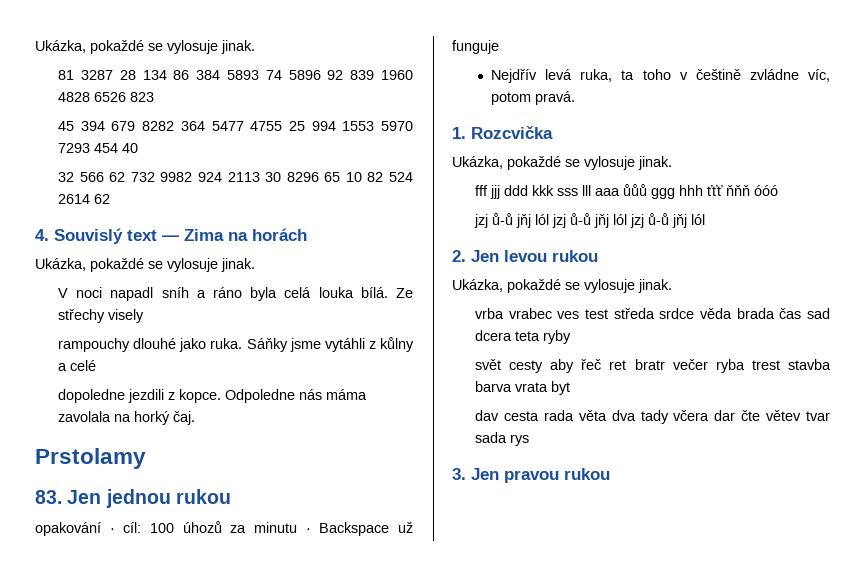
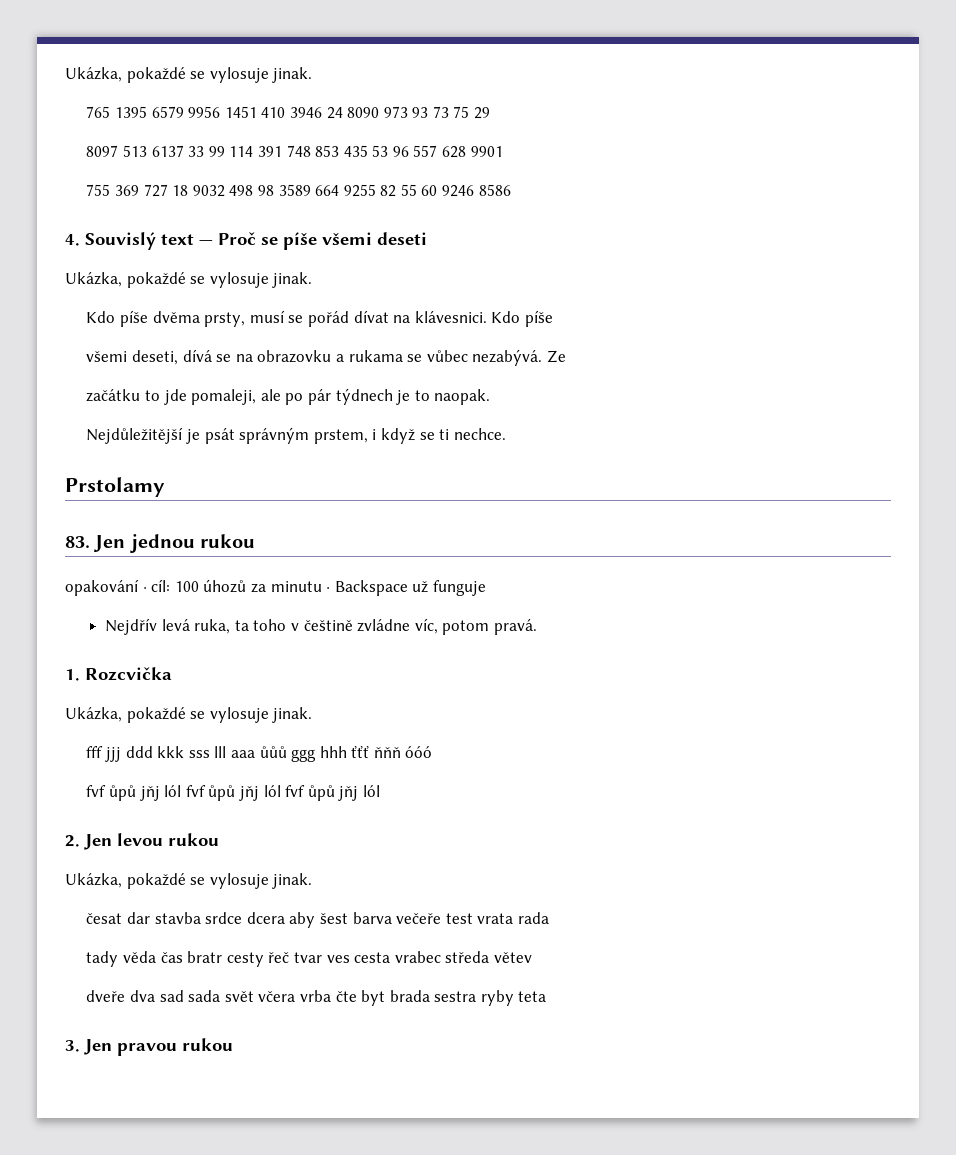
[35,40,255,54] [58,70,413,80] [58,92,155,102] [58,121,414,131] [58,143,139,153] [58,172,414,182] [58,194,111,204] Ukázka, pokaždé se vylosuje jinak. // 81 3287 28 134 86 384 5893 74 5896 92 839 1960 4828 6526 823 // 45 394 679 8282 364 5477 4755 25 994 1553 5970 7293 454 40 // 32 566 62 732 9982 924 2113 30 8296 65 10 82 524 2614 62 -> [65,67,313,83] [86,106,491,119] [86,145,503,158] [86,184,511,197] Ukázka, pokaždé se vylosuje jinak. // 765 1395 6579 9956 1451 410 3946 24 8090 973 93 73 75 29 // 8097 513 6137 33 99 114 391 748 853 435 53 96 557 628 9901 // 755 369 727 18 9032 498 98 3589 664 9255 82 55 60 9246 8586
[184,228,307,241] [35,258,255,272] [58,287,414,301] [58,309,145,323] [58,337,415,352] [58,360,97,371] [58,389,368,403] [58,411,196,425] Zima na horách // Ukázka, pokaždé se vylosuje jinak. // V noci napadl sníh a ráno byla celá louka bílá. Ze střechy visely // rampouchy dlouhé jako ruka. Sáňky jsme vytáhli z kůlny a celé // dopoledne jezdili z kopce. Odpoledne nás máma zavolala na horký čaj. -> [218,232,427,250] [65,272,313,288] [86,310,553,327] [86,349,566,366] [86,388,491,405] [86,427,506,444] Proč se píše všemi deseti // Ukázka, pokaždé se vylosuje jinak. // Kdo píše dvěma prsty, musí se pořád dívat na klávesnici. Kdo píše // všemi deseti, dívá se na obrazovku a rukama se vůbec nezabývá. Ze // začátku to jde pomaleji, ale po pár týdnech je to naopak. // Nejdůležitější je psát správným prstem, i když se ti nechce.
[474,213,670,228] jzj ů-ů jňj lól jzj ů-ů jňj lól jzj ů-ů -> [86,785,335,801] fvf ůpů jňj lól fvf ůpů jňj lól fvf ůpů
[475,308,830,319] [475,330,572,344] [475,359,831,373] [475,381,571,395] [475,410,830,424] [475,432,530,446] vrba vrabec ves test středa srdce věda brada čas sad dcera teta ryby // svět cesty aby řeč ret bratr večer ryba trest stavba barva vrata byt // dav cesta rada věta dva tady včera dar čte větev tvar sada rys -> [86,912,549,928] [86,951,532,967] [86,990,547,1006] česat dar stavba srdce dcera aby šest barva večeře test vrata rada // tady věda čas bratr cesty řeč tvar ves cesta vrabec středa větev // dveře dva sad sada svět včera vrba čte byt brada sestra ryby teta

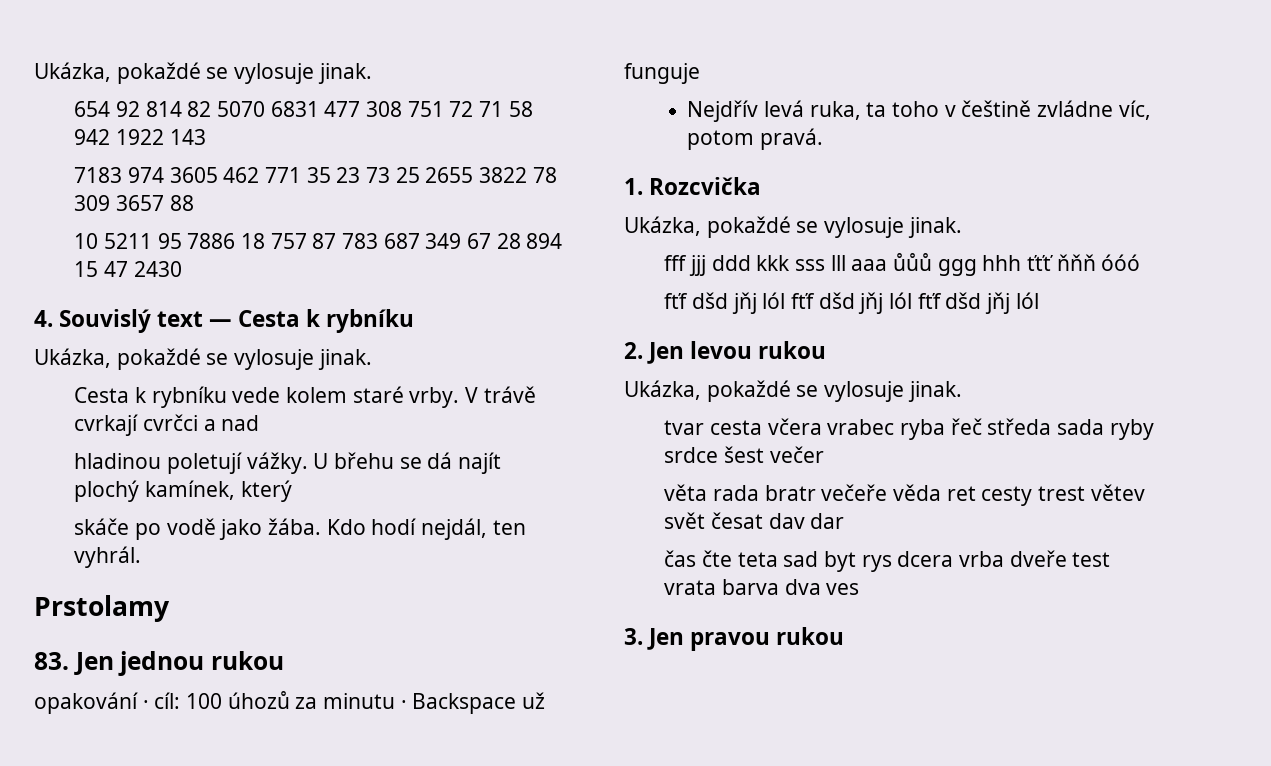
[65,67,313,83] [86,106,491,119] [86,145,503,158] [86,184,511,197] Ukázka, pokaždé se vylosuje jinak. // 765 1395 6579 9956 1451 410 3946 24 8090 973 93 73 75 29 // 8097 513 6137 33 99 114 391 748 853 435 53 96 557 628 9901 // 755 369 727 18 9032 498 98 3589 664 9255 82 55 60 9246 8586 -> [34,62,372,84] [74,101,533,117] [74,129,206,145] [74,167,557,183] [74,195,194,211] [74,233,563,249] [74,261,182,277] Ukázka, pokaždé se vylosuje jinak. // 654 92 814 82 5070 6831 477 308 751 72 71 58 942 1922 143 // 7183 974 3605 462 771 35 23 73 25 2655 3822 78 309 3657 88 // 10 5211 95 7886 18 757 87 783 687 349 67 28 894 15 47 2430
[218,232,427,250] [65,272,313,288] [86,310,553,327] [86,349,566,366] [86,388,491,405] [86,427,506,444] Proč se píše všemi deseti // Ukázka, pokaždé se vylosuje jinak. // Kdo píše dvěma prsty, musí se pořád dívat na klávesnici. Kdo píše // všemi deseti, dívá se na obrazovku a rukama se vůbec nezabývá. Ze // začátku to jde pomaleji, ale po pár týdnech je to naopak. // Nejdůležitější je psát správným prstem, i když se ti nechce. -> [238,309,415,333] [34,348,372,370] [74,386,536,408] [74,414,260,436] [74,452,502,474] [74,480,292,502] [74,518,526,540] [74,546,142,568] Cesta k rybníku // Ukázka, pokaždé se vylosuje jinak. // Cesta k rybníku vede kolem staré vrby. V trávě cvrkají cvrčci a nad // hladinou poletují vážky. U břehu se dá najít plochý kamínek, který // skáče po vodě jako žába. Kdo hodí nejdál, ten vyhrál.
[86,785,335,801] fvf ůpů jňj lól fvf ůpů jňj lól fvf ůpů -> [664,292,982,314] fťf dšd jňj lól fťf dšd jňj lól fťf dšd
[86,912,549,928] [86,951,532,967] [86,990,547,1006] česat dar stavba srdce dcera aby šest barva večeře test vrata rada // tady věda čas bratr cesty řeč tvar ves cesta vrabec středa větev // dveře dva sad sada svět včera vrba čte byt brada sestra ryby teta -> [664,418,1154,440] [664,446,824,463] [664,484,1145,506] [664,512,845,529] [664,550,1111,572] [664,579,860,595] tvar cesta včera vrabec ryba řeč středa sada ryby srdce šest večer // věta rada bratr večeře věda ret cesty trest větev svět česat dav dar // čas čte teta sad byt rys dcera vrba dveře test vrata barva dva ves

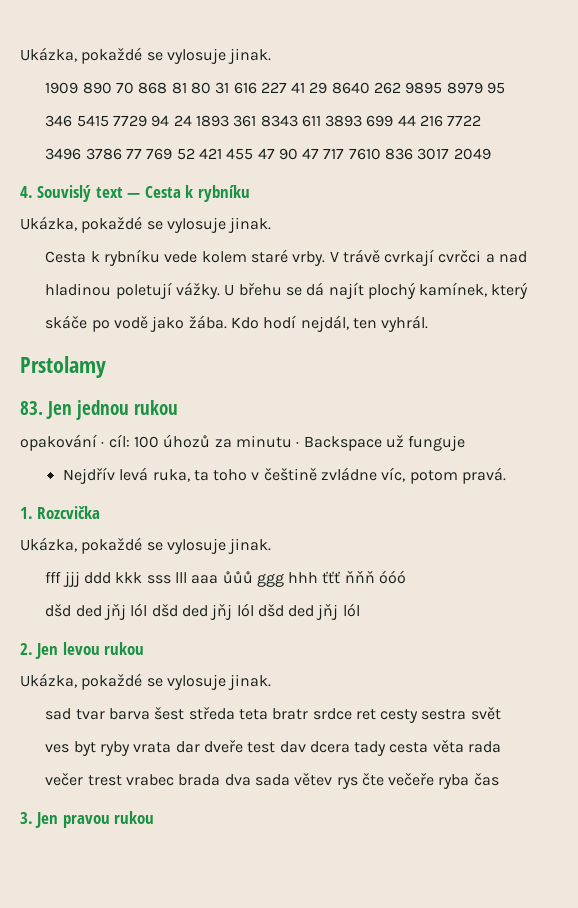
[34,62,372,84] [74,101,533,117] [74,129,206,145] [74,167,557,183] [74,195,194,211] [74,233,563,249] [74,261,182,277] Ukázka, pokaždé se vylosuje jinak. // 654 92 814 82 5070 6831 477 308 751 72 71 58 942 1922 143 // 7183 974 3605 462 771 35 23 73 25 2655 3822 78 309 3657 88 // 10 5211 95 7886 18 757 87 783 687 349 67 28 894 15 47 2430 -> [20,47,272,64] [45,82,506,94] [45,115,482,127] [45,148,491,160] Ukázka, pokaždé se vylosuje jinak. // 1909 890 70 868 81 80 31 616 227 41 29 8640 262 9895 8979 95 // 346 5415 7729 94 24 1893 361 8343 611 3893 699 44 216 7722 // 3496 3786 77 769 52 421 455 47 90 47 717 7610 836 3017 2049
[664,292,982,314] fťf dšd jňj lól fťf dšd jňj lól fťf dšd -> [45,603,315,620] dšd ded jňj lól dšd ded jňj lól dšd ded
[664,418,1154,440] [664,446,824,463] [664,484,1145,506] [664,512,845,529] [664,550,1111,572] [664,579,860,595] tvar cesta včera vrabec ryba řeč středa sada ryby srdce šest večer // věta rada bratr večeře věda ret cesty trest větev svět česat dav dar // čas čte teta sad byt rys dcera vrba dveře test vrata barva dva ves -> [45,707,501,723] [45,740,502,756] [45,773,499,789] sad tvar barva šest středa teta bratr srdce ret cesty sestra svět // ves byt ryby vrata dar dveře test dav dcera tady cesta věta rada // večer trest vrabec brada dva sada větev rys čte večeře ryba čas

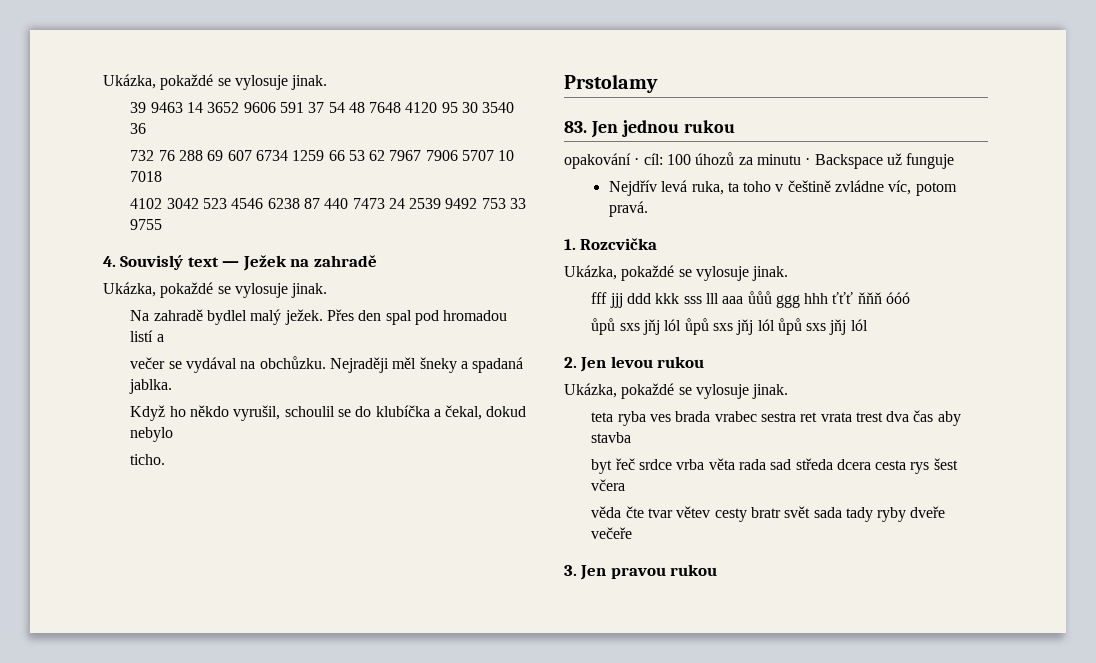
[20,47,272,64] [45,82,506,94] [45,115,482,127] [45,148,491,160] Ukázka, pokaždé se vylosuje jinak. // 1909 890 70 868 81 80 31 616 227 41 29 8640 262 9895 8979 95 // 346 5415 7729 94 24 1893 361 8343 611 3893 699 44 216 7722 // 3496 3786 77 769 52 421 455 47 90 47 717 7610 836 3017 2049 -> [103,74,328,90] [130,102,515,113] [130,123,147,134] [130,150,515,161] [130,171,163,182] [130,198,527,209] [130,219,163,230] Ukázka, pokaždé se vylosuje jinak. // 39 9463 14 3652 9606 591 37 54 48 7648 4120 95 30 3540 36 // 732 76 288 69 607 6734 1259 66 53 62 7967 7906 5707 10 7018 // 4102 3042 523 4546 6238 87 440 7473 24 2539 9492 753 33 9755
[144,185,250,202] [20,216,272,233] [45,249,528,266] [45,282,529,299] [45,315,429,332] Cesta k rybníku // Ukázka, pokaždé se vylosuje jinak. // Cesta k rybníku vede kolem staré vrby. V trávě cvrkají cvrčci a nad // hladinou poletují vážky. U břehu se dá najít plochý kamínek, který // skáče po vodě jako žába. Kdo hodí nejdál, ten vyhrál. -> [242,255,377,271] [103,282,328,298] [130,309,508,325] [130,330,164,342] [130,356,524,373] [129,379,173,394] [130,405,527,421] [130,427,174,442] [130,454,166,465] Ježek na zahradě // Ukázka, pokaždé se vylosuje jinak. // Na zahradě bydlel malý ježek. Přes den spal pod hromadou listí a // večer se vydával na obchůzku. Nejraději měl šneky a spadaná jablka. // Když ho někdo vyrušil, schoulil se do klubíčka a čekal, dokud nebylo // ticho.
[45,603,315,620] dšd ded jňj lól dšd ded jňj lól dšd ded -> [591,318,827,335] ůpů sxs jňj lól ůpů sxs jňj lól ůpů sxs
[45,707,501,723] [45,740,502,756] [45,773,384,789] sad tvar barva šest středa teta bratr srdce ret cesty sestra svět // ves byt ryby vrata dar dveře test dav dcera tady cesta věta rada // večer trest vrabec brada dva sada větev rys čte -> [591,410,961,426] [591,432,632,443] [591,458,958,474] [591,479,626,491] [591,506,946,522] teta ryba ves brada vrabec sestra ret vrata trest dva čas aby stavba // byt řeč srdce vrba věta rada sad středa dcera cesta rys šest včera // věda čte tvar větev cesty bratr svět sada tady ryby dveře
[438,773,499,789] ryba čas -> (633, 533) none

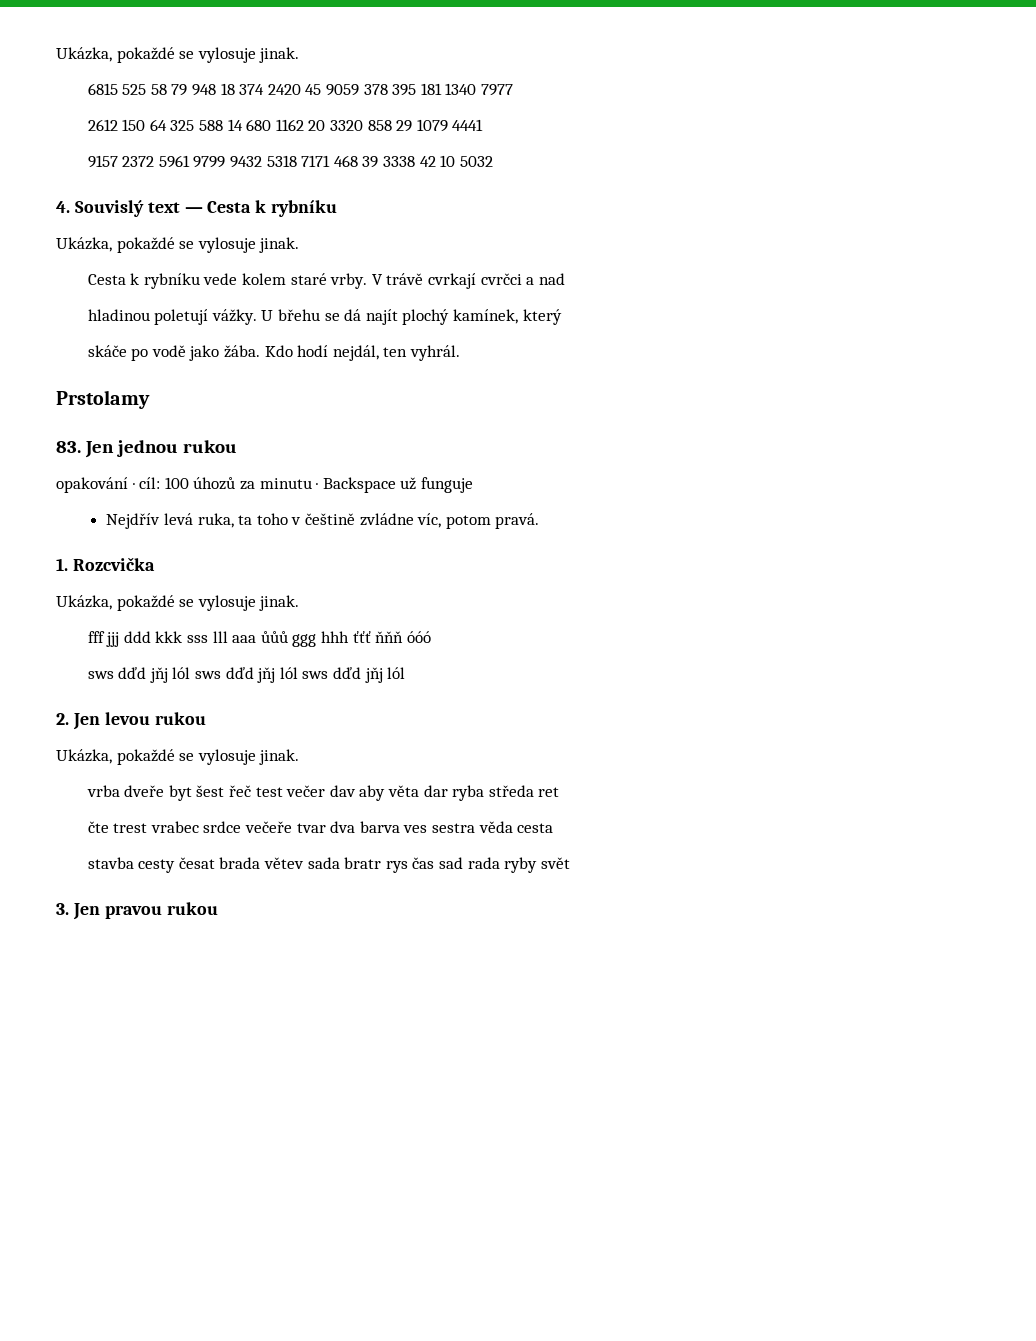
[103,74,328,90] [130,102,515,113] [130,123,147,134] [130,150,515,161] [130,171,163,182] [130,198,527,209] [130,219,163,230] Ukázka, pokaždé se vylosuje jinak. // 39 9463 14 3652 9606 591 37 54 48 7648 4120 95 30 3540 36 // 732 76 288 69 607 6734 1259 66 53 62 7967 7906 5707 10 7018 // 4102 3042 523 4546 6238 87 440 7473 24 2539 9492 753 33 9755 -> [56,47,300,63] [87,83,513,96] [87,119,484,132] [87,155,493,168] Ukázka, pokaždé se vylosuje jinak. // 6815 525 58 79 948 18 374 2420 45 9059 378 395 181 1340 7977 // 2612 150 64 325 588 14 680 1162 20 3320 858 29 1079 4441 // 9157 2372 5961 9799 9432 5318 7171 468 39 3338 42 10 5032
[242,255,377,271] [103,282,328,298] [130,309,508,325] [130,330,164,342] [130,356,524,373] [129,379,173,394] [130,405,527,421] [130,427,174,442] [130,454,166,465] Ježek na zahradě // Ukázka, pokaždé se vylosuje jinak. // Na zahradě bydlel malý ježek. Přes den spal pod hromadou listí a // večer se vydával na obchůzku. Nejraději měl šneky a spadaná jablka. // Když ho někdo vyrušil, schoulil se do klubíčka a čekal, dokud nebylo // ticho. -> [207,200,338,217] [56,237,300,253] [87,273,565,289] [87,309,562,325] [87,345,461,361] Cesta k rybníku // Ukázka, pokaždé se vylosuje jinak. // Cesta k rybníku vede kolem staré vrby. V trávě cvrkají cvrčci a nad // hladinou poletují vážky. U břehu se dá najít plochý kamínek, který // skáče po vodě jako žába. Kdo hodí nejdál, ten vyhrál.
[591,318,827,335] ůpů sxs jňj lól ůpů sxs jňj lól ůpů sxs -> [87,667,362,683] sws dďd jňj lól sws dďd jňj lól sws dďd
[591,410,961,426] [591,432,632,443] [591,458,958,474] [591,479,626,491] [591,506,946,522] [591,527,633,539] teta ryba ves brada vrabec sestra ret vrata trest dva čas aby stavba // byt řeč srdce vrba věta rada sad středa dcera cesta rys šest včera // věda čte tvar větev cesty bratr svět sada tady ryby dveře večeře -> [86,785,560,801] [87,821,554,833] [87,857,570,873] vrba dveře byt šest řeč test večer dav aby věta dar ryba středa ret // čte trest vrabec srdce večeře tvar dva barva ves sestra věda cesta // stavba cesty česat brada větev sada bratr rys čas sad rada ryby svět

